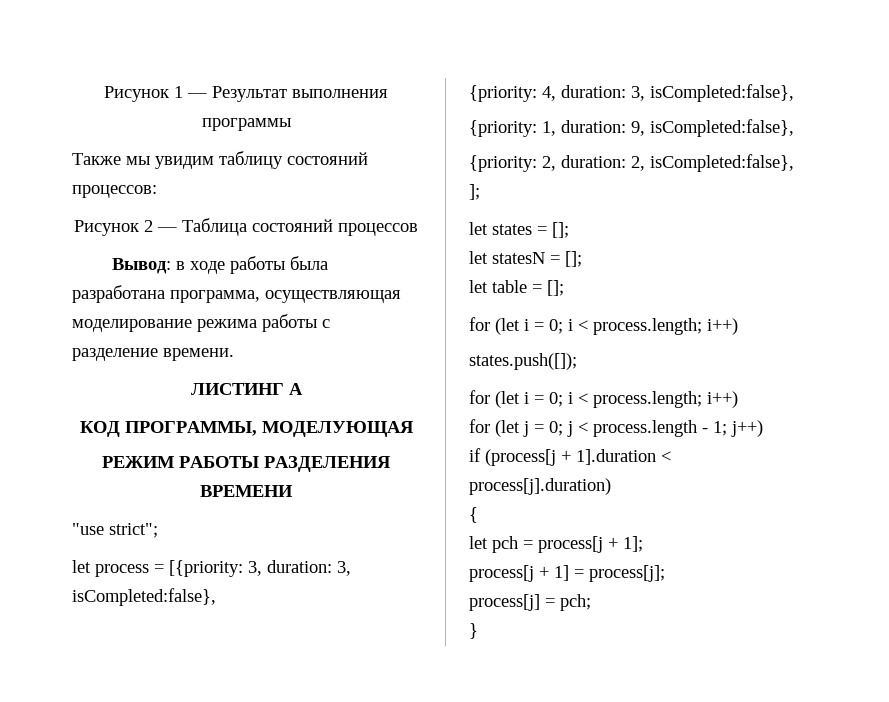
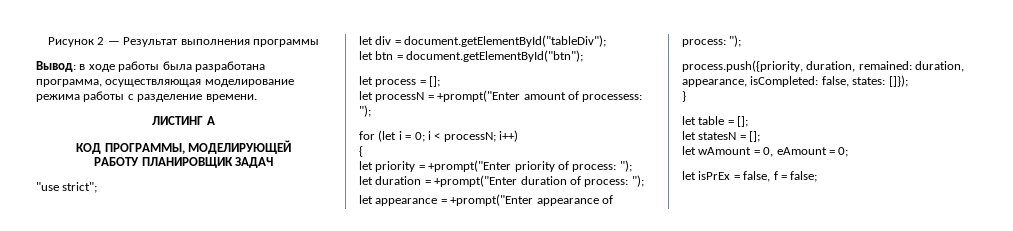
[104,86,183,102] Рисунок 1 -> [48,37,105,47] Рисунок 2
[72,151,368,169] [72,185,157,198] [74,218,418,236] // Также мы увидим таблицу состояний процессов: // Рисунок 2 — Таблица состояний процессов -> (319, 43) none
[261,421,414,437] [102,456,391,472] [200,485,293,497] [72,523,158,538] [72,560,351,577] [72,588,216,606] [469,84,794,102] [469,119,794,137] [469,154,794,172] [469,184,480,200] [469,222,532,235] МОДЕЛУЮЩАЯ // РЕЖИМ РАБОТЫ РАЗДЕЛЕНИЯ ВРЕМЕНИ // "use strict"; // let process = [{priority: 3, duration: 3, isCompleted:false}, // {priority: 4, duration: 3, isCompleted:false}, // {priority: 1, duration: 9, isCompleted:false}, // {priority: 2, duration: 2, isCompleted:false}, // ]; // let states -> [187,140,291,154] [94,157,273,168] [36,182,98,193] [359,35,607,47] [359,50,584,62] [359,76,441,87] [359,90,643,102] [359,105,371,117] [359,130,518,142] [359,146,363,157] [359,160,632,172] [359,175,644,187] [359,194,613,206] [682,35,742,47] [682,60,965,72] [682,75,908,87] [682,91,686,102] [682,116,725,125] МОДЕЛИРУЮЩЕЙ // РАБОТУ ПЛАНИРОВЩИК ЗАДАЧ // "use strict"; // let div = document.getElementById("tableDiv"); // let btn = document.getElementById("btn"); // let process = []; // let processN = +prompt("Enter amount of processess: "); // for (let i = 0; i < processN; i++) // { // let priority = +prompt("Enter priority of process: "); // let duration = +prompt("Enter duration of process: "); // let appearance = +prompt("Enter appearance of process: "); // process.push({priority, duration, remained: duration, appearance, isCompleted: false, states: []}); // } // let table
[492,280,564,296] [469,317,738,335] [469,353,577,370] [469,390,738,408] [469,419,763,437] [469,448,671,466] [469,478,611,495] [469,507,478,523] [469,536,643,553] [469,565,665,582] [469,594,591,611] [469,623,478,639] table = []; // for (let i = 0; i < process.length; i++) // states.push([]); // for (let i = 0; i < process.length; i++) // for (let j = 0; j < process.length - 1; j++) // if (process[j + 1].duration < process[j].duration) // { // let pch = process[j + 1]; // process[j + 1] = process[j]; // process[j] = pch; // } -> [698,147,849,157] [682,171,818,182] wAmount = 0, eAmount = 0; // let isPrEx = false, f = false;

